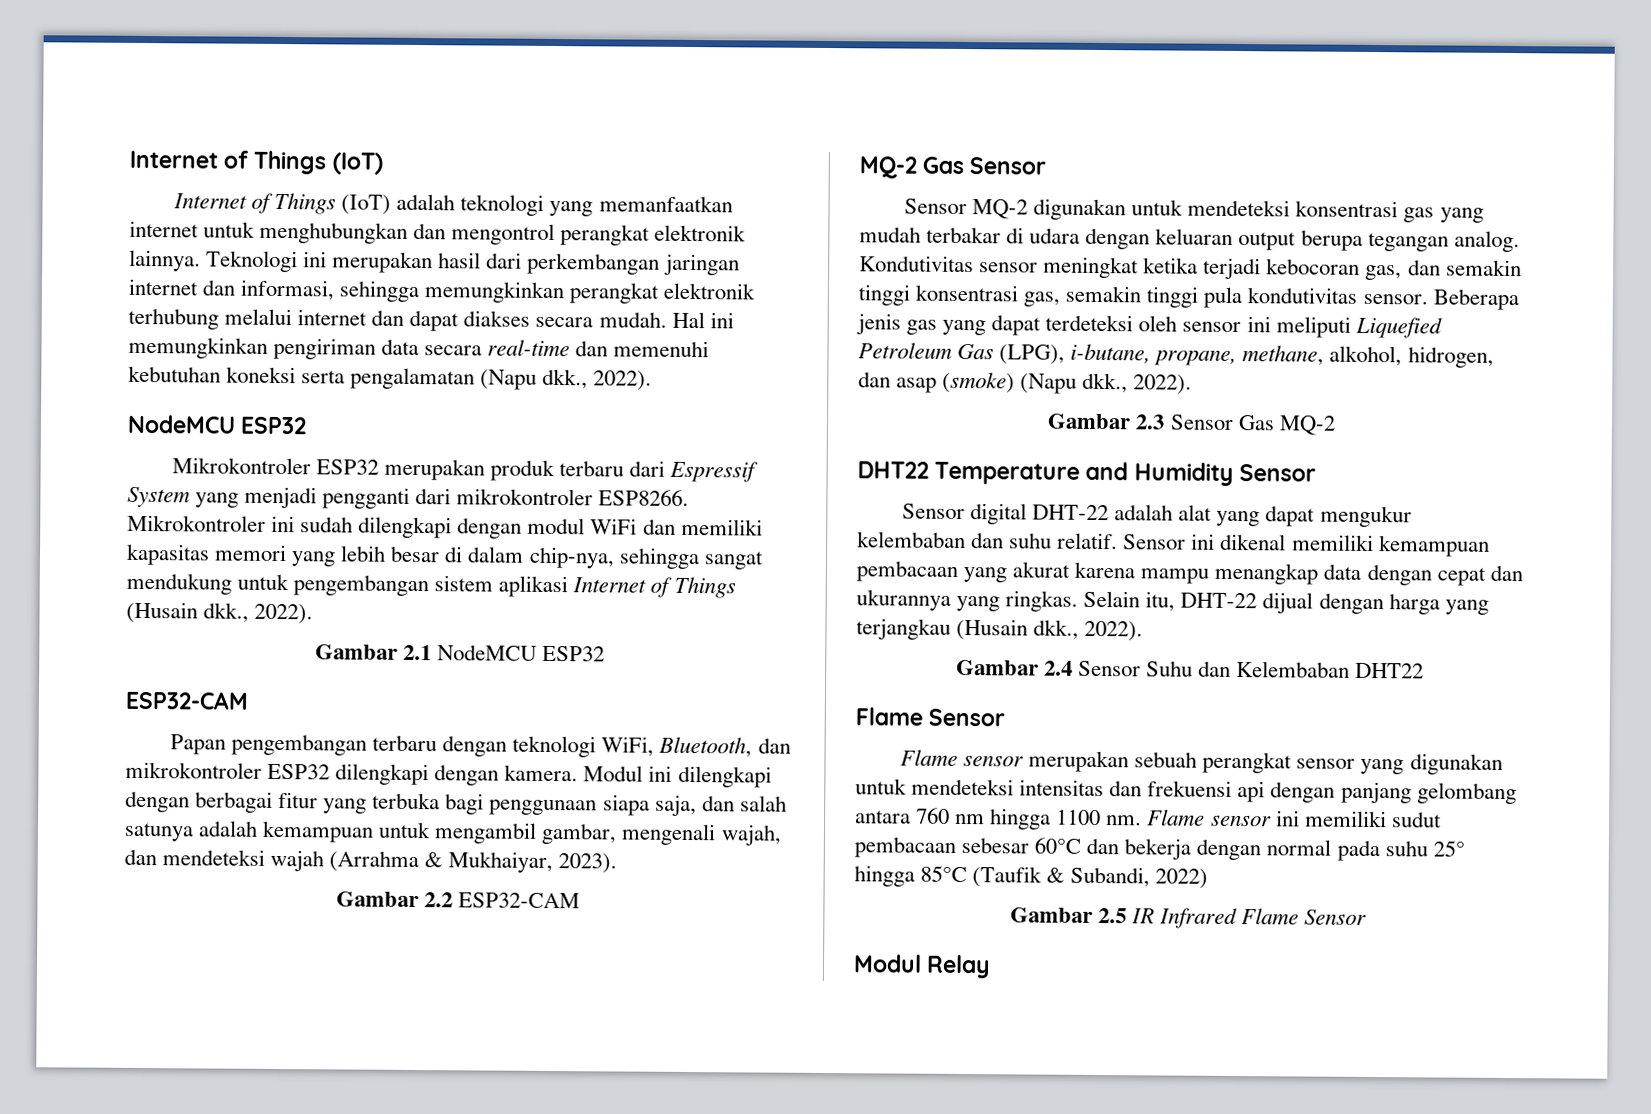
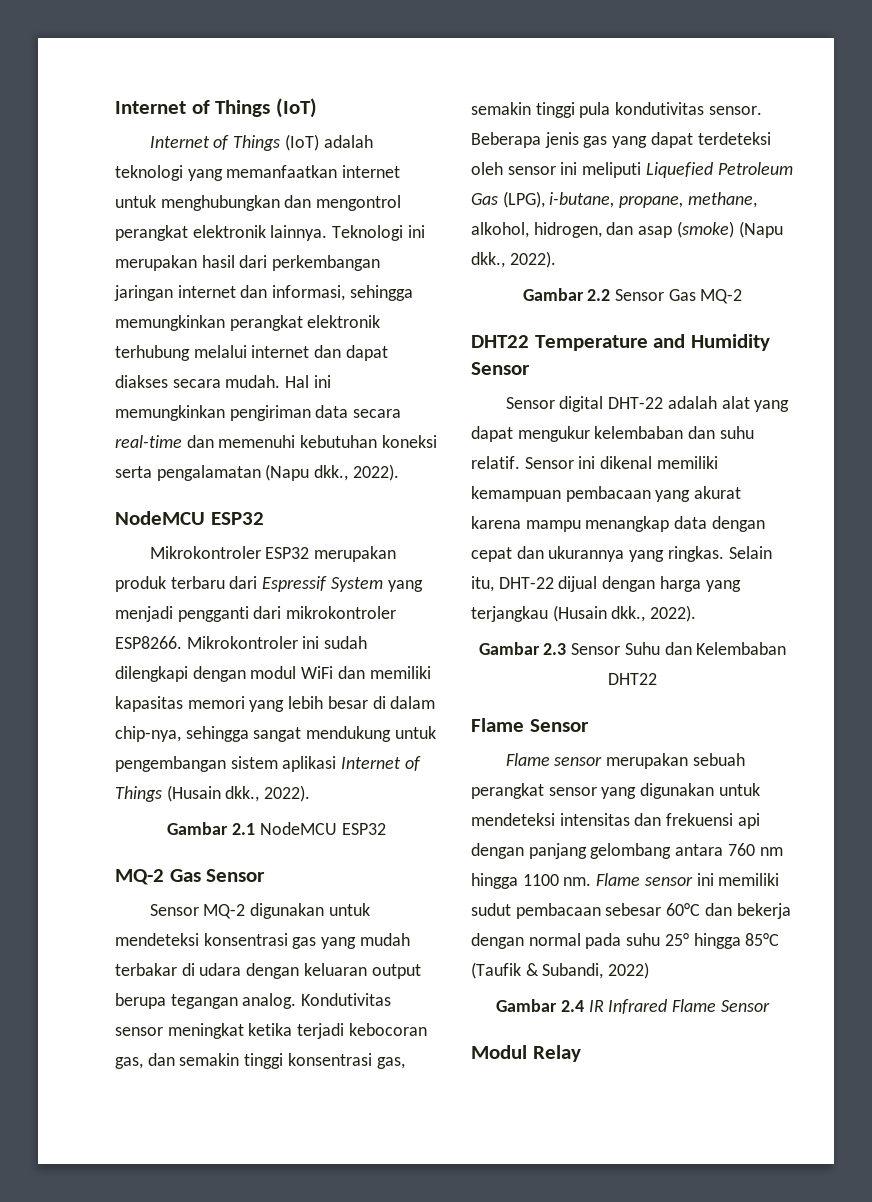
[125,690,248,710] [170,733,791,758] [125,761,772,788] [125,790,787,817] [124,820,782,846] [124,848,618,874] [335,891,581,909] // ESP32-CAM // Papan pengembangan terbaru dengan teknologi WiFi, Bluetooth, dan mikrokontroler ESP32 dilengkapi dengan kamera. Modul ini dilengkapi dengan berbagai fitur yang terbuka bagi penggunaan siapa saja, dan salah satunya adalah kemampuan untuk mengambil gambar, mengenali wajah, dan mendeteksi wajah (Arrahma & Mukhaiyar, 2023). // Gambar 2.2 ESP32-CAM -> (386, 829) none
[1135,414,1166,430] 2.3 -> [587,289,611,301] 2.2
[1043,660,1073,676] 2.4 -> [543,643,567,655] 2.3
[1097,908,1127,924] 2.5 -> [560,1000,584,1012] 2.4

